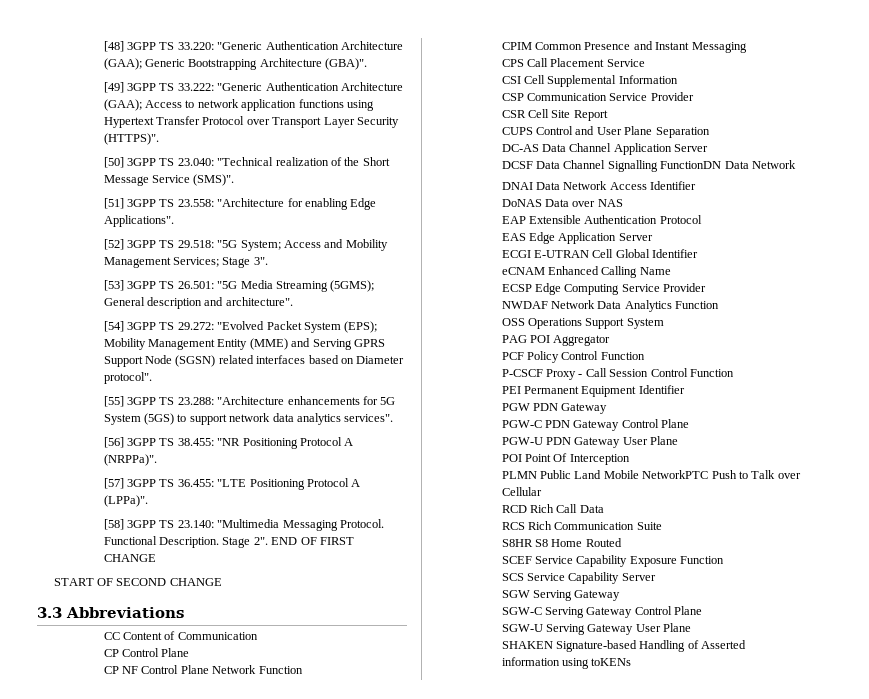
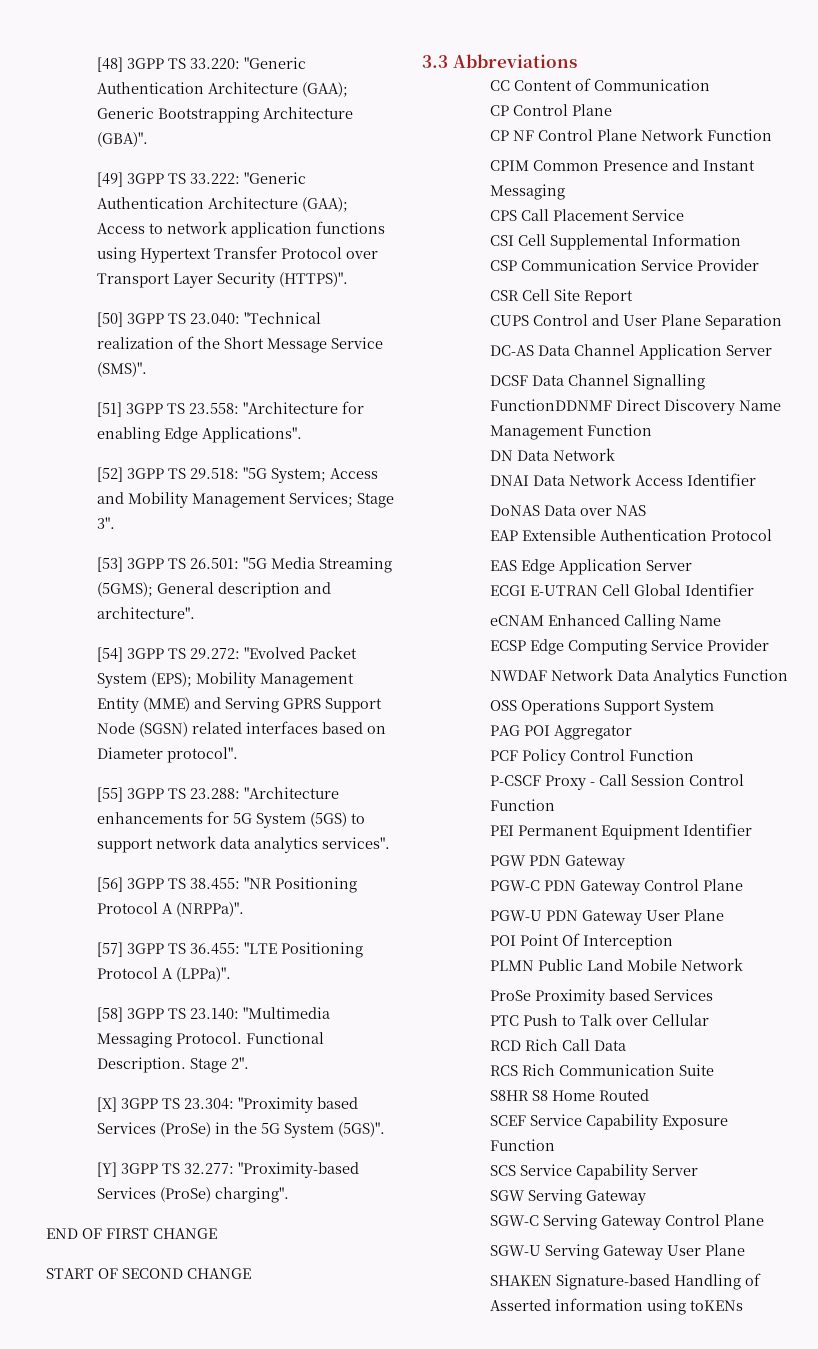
(268, 541) none -> [97,1097,359,1113] [97,1122,386,1138] [97,1162,360,1178] [97,1187,290,1203] // [X] 3GPP TS 23.304: "Proximity based Services (ProSe) in the 5G System (5GS)". // [Y] 3GPP TS 32.277: "Proximity-based Services (ProSe) charging". //
[660,161,722,169] FunctionDN -> [490,399,782,415] [490,424,653,440] [490,450,514,461] FunctionDDNMF Direct Discovery Name Management Function // DN
[642,470,709,479] NetworkPTC -> [681,958,744,971] [490,989,714,1005] [490,1015,520,1026] Network // ProSe Proximity based Services // PTC

